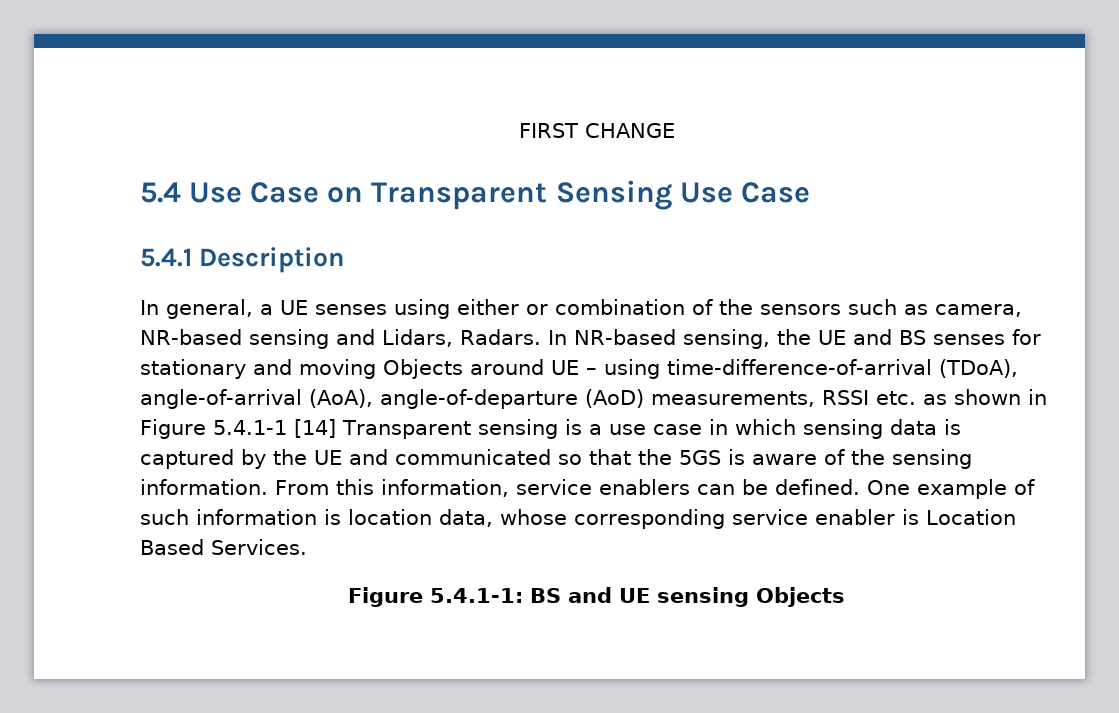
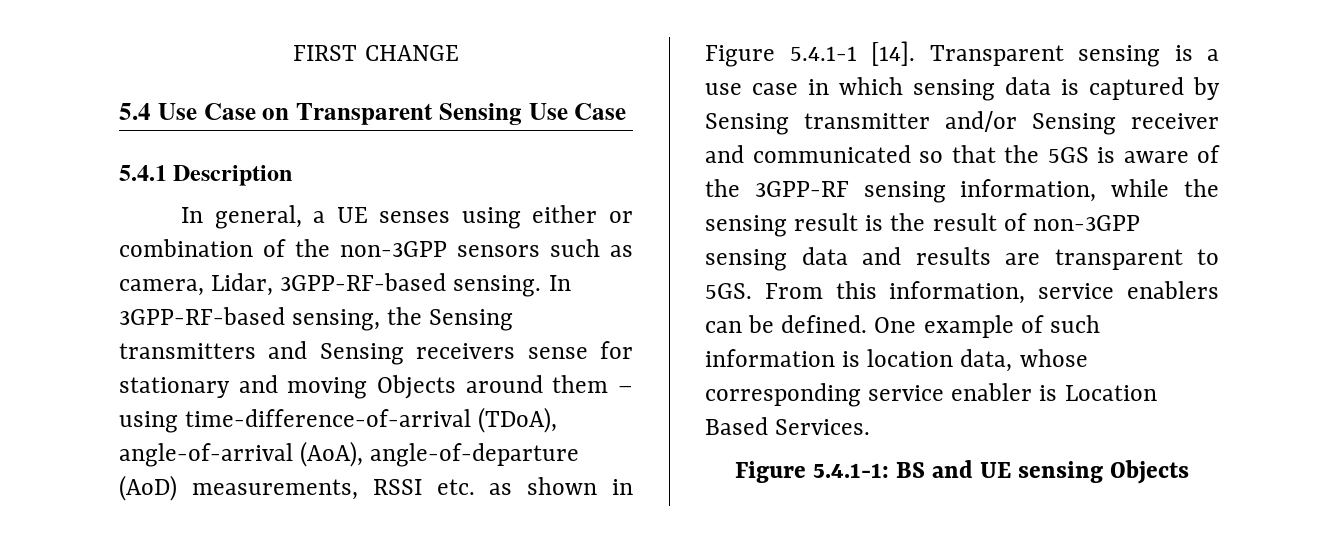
(753, 307) none -> [340,241,447,257] non-3GPP
[140,329,1005,349] NR-based sensing and Lidars, Radars. In NR-based sensing, the UE and BS senses -> [211,273,571,297] [119,307,514,331] [119,341,588,365] Lidar, 3GPP-RF-based sensing. In 3GPP-RF-based sensing, the Sensing transmitters and Sensing receivers sense
[551,360,579,375] UE -> [552,375,609,393] them
[293,419,336,438] [14] -> [871,41,915,66] [14].
[273,449,342,465] the UE -> [705,111,1219,135] Sensing transmitter and/or Sensing receiver
[892,449,972,469] [140,479,268,495] sensing information. -> [754,179,1219,203] [705,213,1140,237] [705,247,1219,271] [705,283,752,299] 3GPP-RF sensing information, while the sensing result is the result of non-3GPP sensing data and results are transparent to 5GS.

